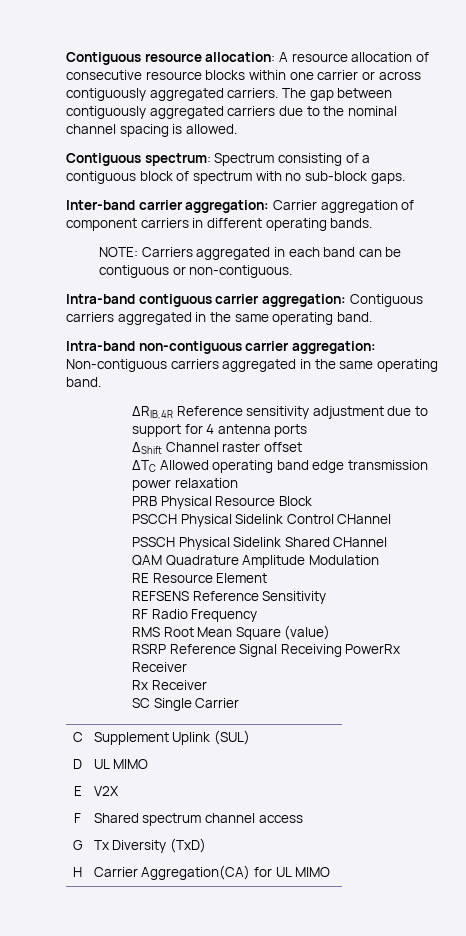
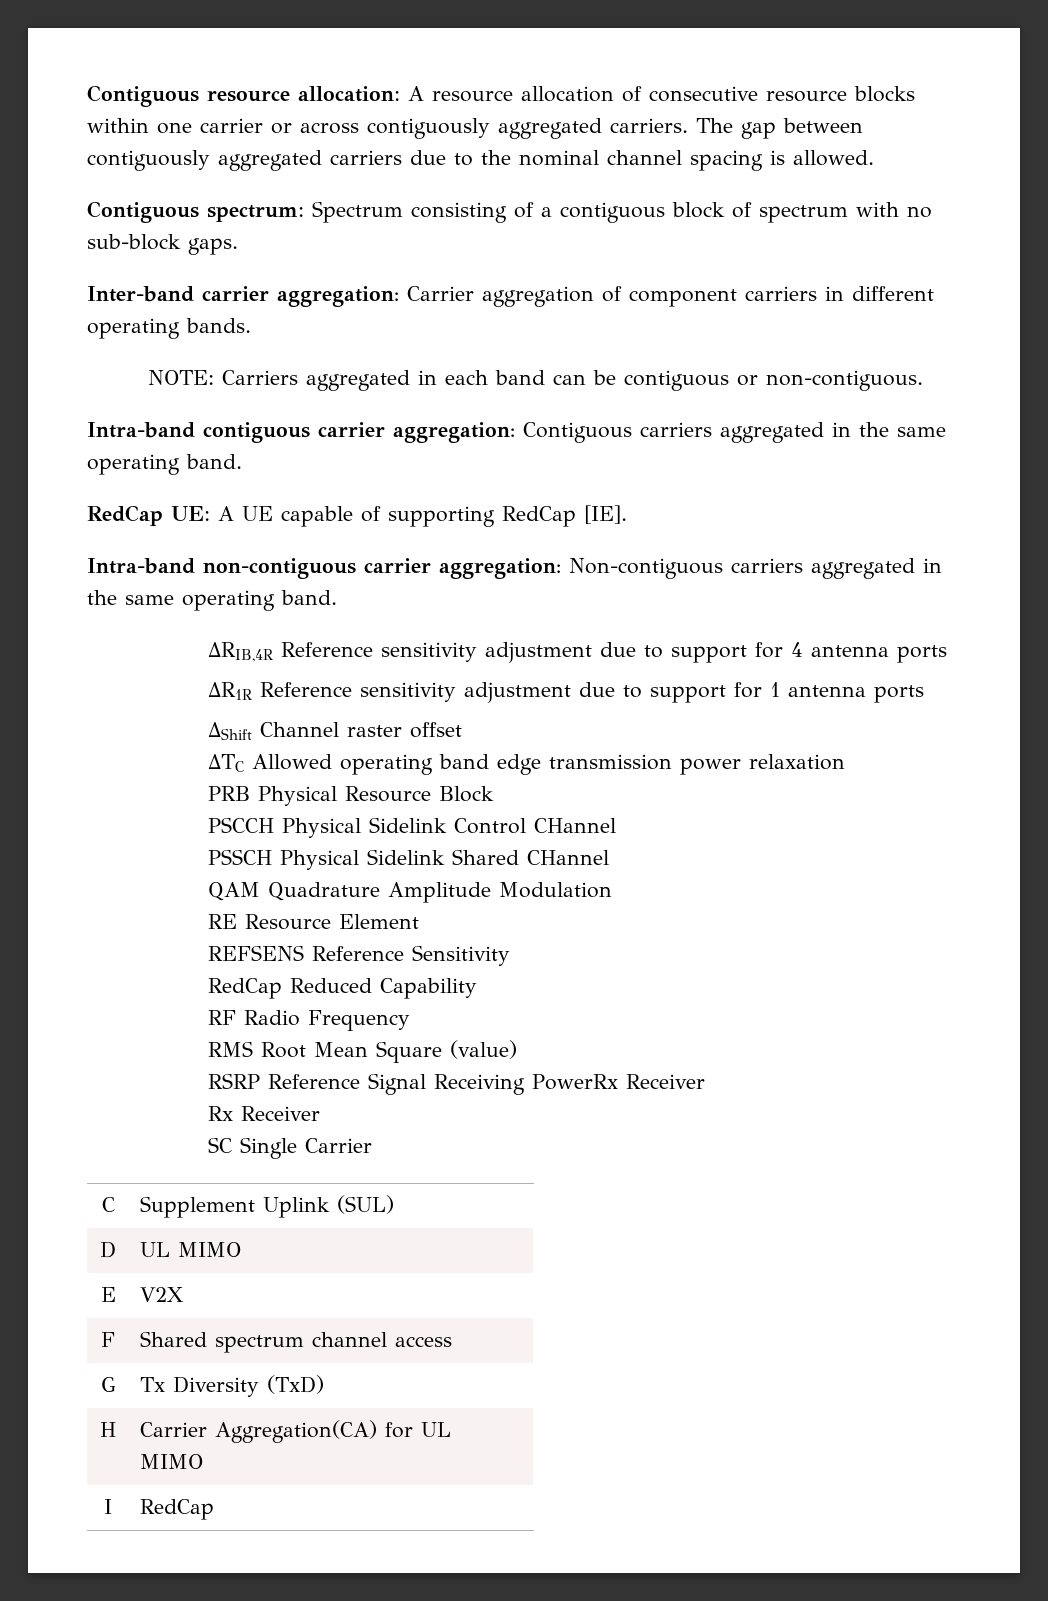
(372, 317) none -> [87,505,627,527] // RedCap UE: A UE capable of supporting RedCap [IE].
(308, 430) none -> [208,682,925,703] // ΔR1R Reference sensitivity adjustment due to support for 1 antenna ports
(327, 597) none -> [208,978,478,999] // RedCap Reduced Capability
(331, 872) none -> [104,1499,112,1514] [140,1499,215,1520] // I | RedCap

